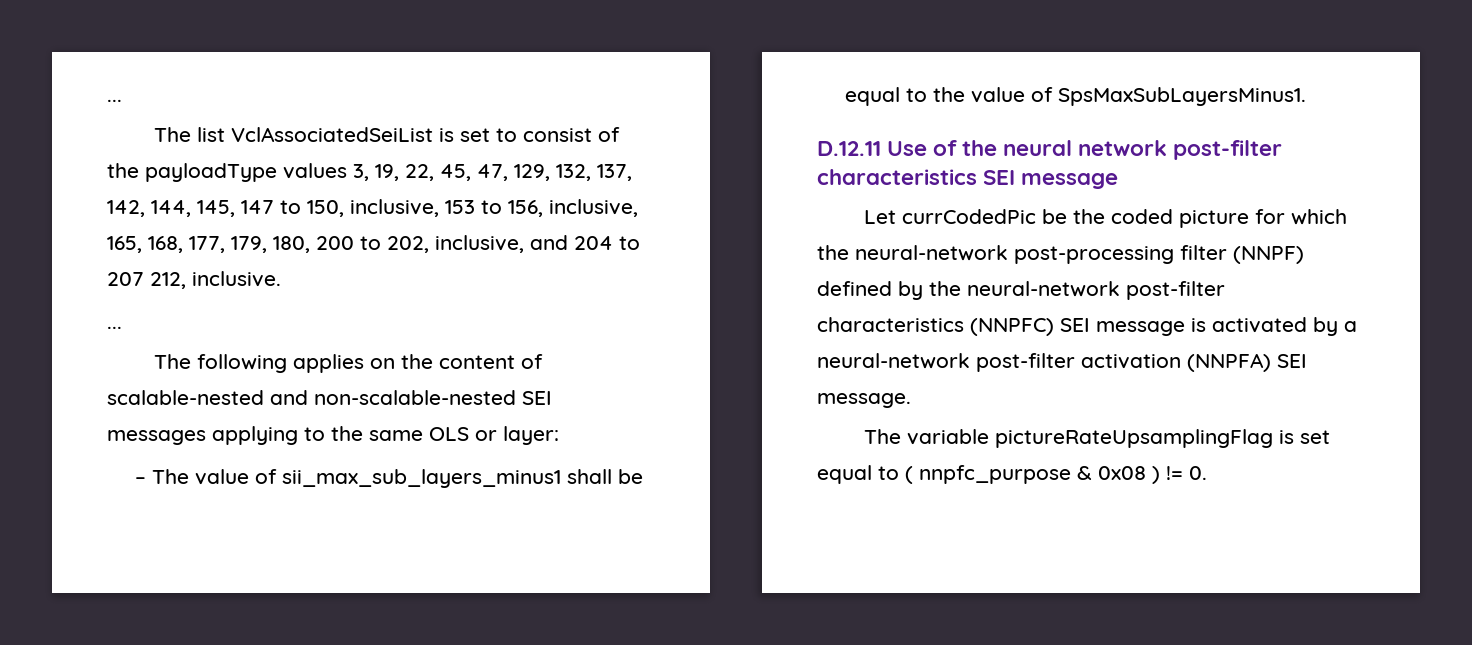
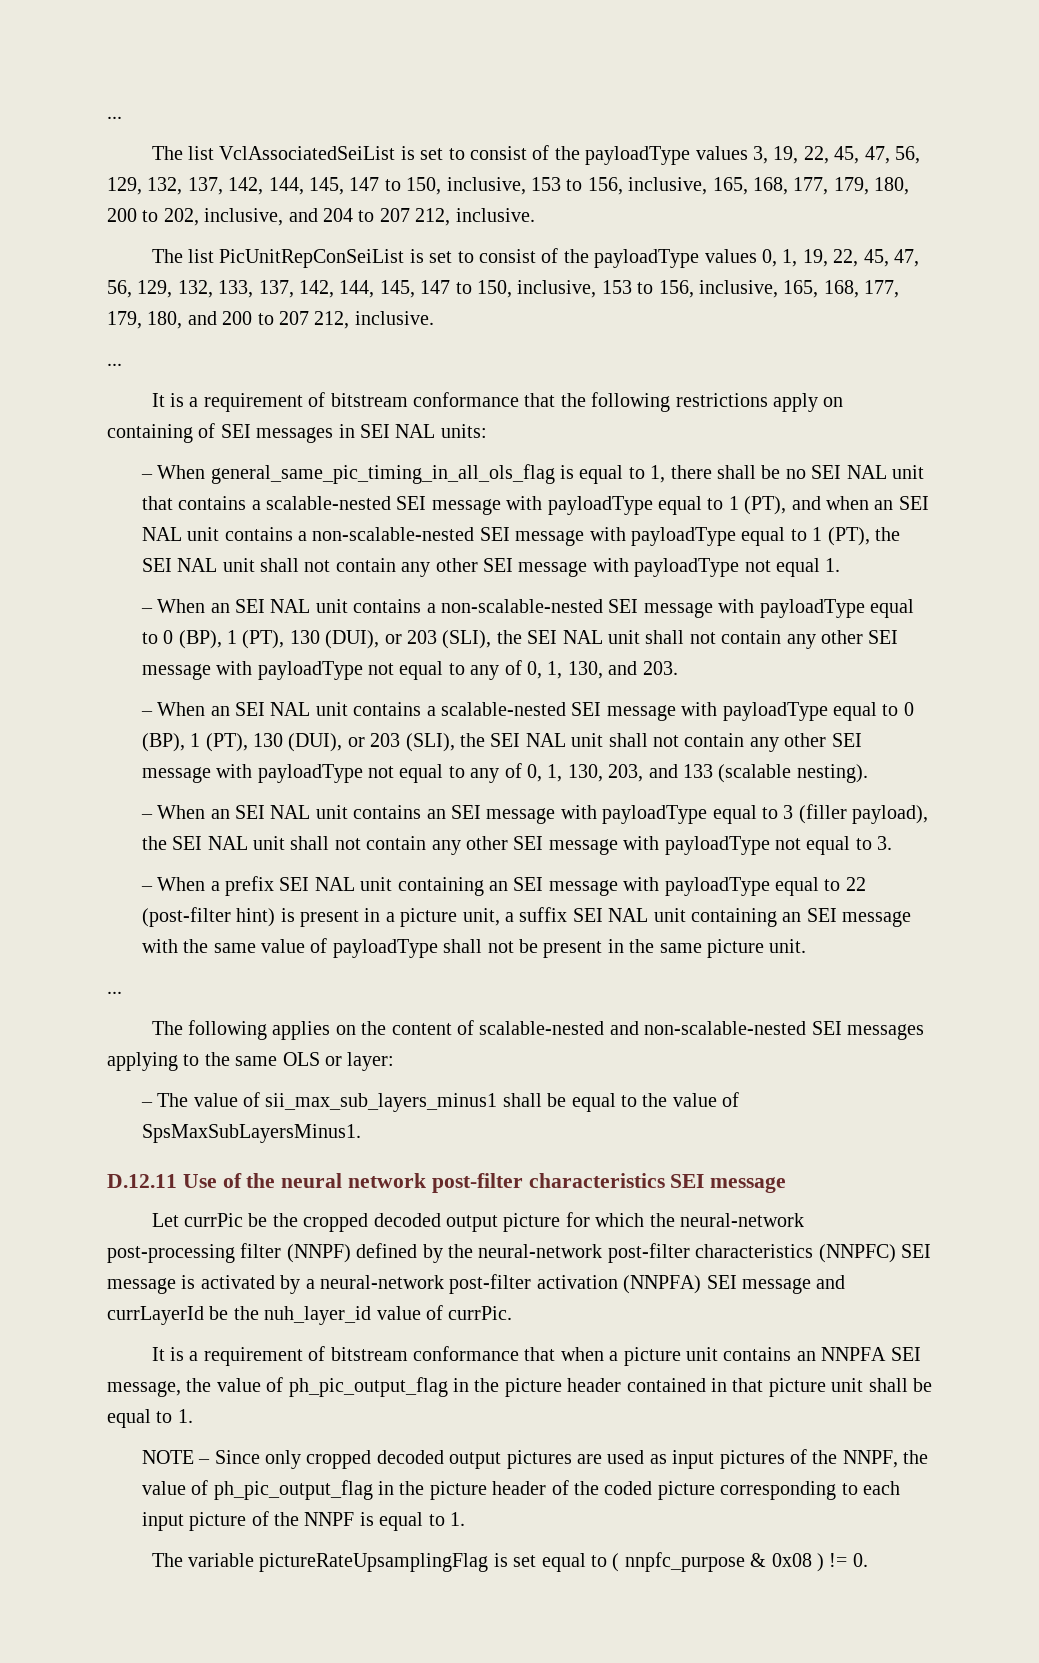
(508, 172) none -> [894,146,920,164] 56,
(281, 279) none -> [151,248,919,268] [107,280,900,298] [107,311,434,329] [107,363,122,366] [151,392,844,412] [107,423,487,443] [140,464,925,484] [141,496,929,515] [141,527,901,546] [141,558,841,577] [140,599,915,618] [141,630,899,649] [141,660,678,680] [140,702,914,721] [141,733,862,752] [141,763,868,783] [140,804,929,824] [141,836,893,855] [140,876,866,896] [141,907,912,927] [141,938,807,958] // The list PicUnitRepConSeiList is set to consist of the payloadType values 0, 1, 19, 22, 45, 47, 56, 129, 132, 133, 137, 142, 144, 145, 147 to 150, inclusive, 153 to 156, inclusive, 165, 168, 177, 179, 180, and 200 to 207 212, inclusive. // ... // It is a requirement of bitstream conformance that the following restrictions apply on containing of SEI messages in SEI NAL units: // – When general_same_pic_timing_in_all_ols_flag is equal to 1, there shall be no SEI NAL unit that contains a scalable-nested SEI message with payloadType equal to 1 (PT), and when an SEI NAL unit contains a non-scalable-nested SEI message with payloadType equal to 1 (PT), the SEI NAL unit shall not contain any other SEI message with payloadType not equal 1. // – When an SEI NAL unit contains a non-scalable-nested SEI message with payloadType equal to 0 (BP), 1 (PT), 130 (DUI), or 203 (SLI), the SEI NAL unit shall not contain any other SEI message with payloadType not equal to any of 0, 1, 130, and 203. // – When an SEI NAL unit contains a scalable-nested SEI message with payloadType equal to 0 (BP), 1 (PT), 130 (DUI), or 203 (SLI), the SEI NAL unit shall not contain any other SEI message with payloadType not equal to any of 0, 1, 130, 203, and 133 (scalable nesting). // – When an SEI NAL unit contains an SEI message with payloadType equal to 3 (filler payload), the SEI NAL unit shall not contain any other SEI message with payloadType not equal to 3. // – When a prefix SEI NAL unit containing an SEI message with payloadType equal to 22 (post-filter hint) is present in a picture unit, a suffix SEI NAL unit containing an SEI message with the same value of payloadType shall not be present in the same picture unit.
[902,209,1174,224] currCodedPic be the coded -> [183,1213,498,1232] currPic be the cropped decoded output
[817,393,911,408] message. -> [741,1275,846,1294] [107,1305,513,1325] [151,1346,921,1366] [107,1377,932,1397] [107,1409,193,1428] [141,1449,929,1469] [141,1480,901,1500] [141,1511,466,1531] message and currLayerId be the nuh_layer_id value of currPic. // It is a requirement of bitstream conformance that when a picture unit contains an NNPFA SEI message, the value of ph_pic_output_flag in the picture header contained in that picture unit shall be equal to 1. // NOTE – Since only cropped decoded output pictures are used as input pictures of the NNPF, the value of ph_pic_output_flag in the picture header of the coded picture corresponding to each input picture of the NNPF is equal to 1.

